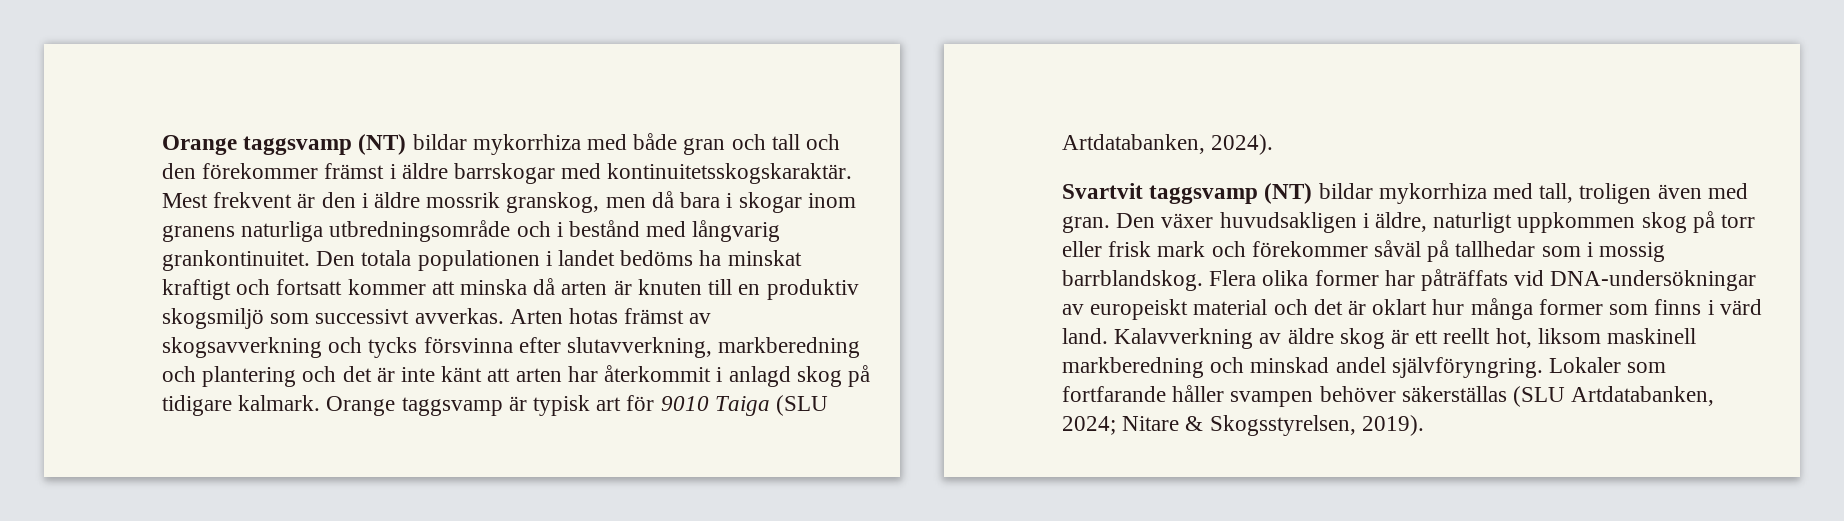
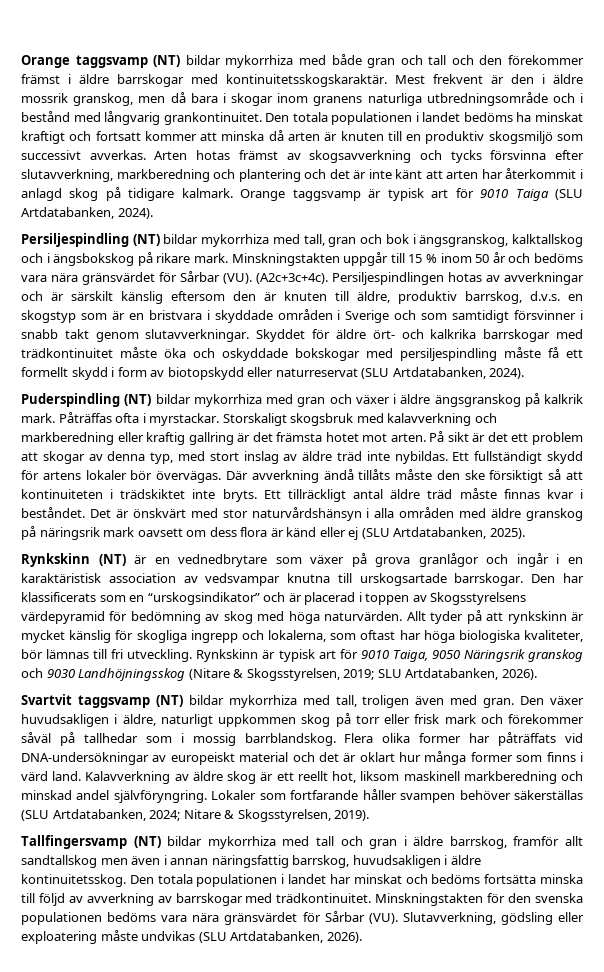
(1274, 144) none -> [21,233,584,247] [21,252,584,266] [21,271,584,285] [21,291,583,304] [21,309,584,323] [21,329,583,342] [21,347,583,361] [21,367,525,380] [21,393,583,407] [21,412,497,426] [21,431,584,445] [21,451,583,464] [21,469,583,483] [21,488,583,502] [21,507,584,521] [21,526,525,540] [21,553,584,567] [21,573,584,586] [21,592,527,605] [21,610,584,624] [21,630,584,643] [21,649,583,662] [21,668,537,681] // Persiljespindling (NT) bildar mykorrhiza med tall, gran och bok i ängsgranskog, kalktallskog och i ängsbokskog på rikare mark. Minskningstakten uppgår till 15 % inom 50 år och bedöms vara nära gränsvärdet för Sårbar (VU). (A2c+3c+4c). Persiljespindlingen hotas av avverkningar och är särskilt känslig eftersom den är knuten till äldre, produktiv barrskog, d.v.s. en skogstyp som är en bristvara i skyddade områden i Sverige och som samtidigt försvinner i snabb takt genom slutavverkningar. Skyddet för äldre ört- och kalkrika barrskogar med trädkontinuitet måste öka och oskyddade bokskogar med persiljespindling måste få ett formellt skydd i form av biotopskydd eller naturreservat (SLU Artdatabanken, 2024). // Puderspindling (NT) bildar mykorrhiza med gran och växer i äldre ängsgranskog på kalkrik mark. Påträffas ofta i myrstackar. Storskaligt skogsbruk med kalavverkning och markberedning eller kraftig gallring är det främsta hotet mot arten. På sikt är det ett problem att skogar av denna typ, med stort inslag av äldre träd inte nybildas. Ett fullständigt skydd för artens lokaler bör övervägas. Där avverkning ändå tillåts måste den ske försiktigt så att kontinuiteten i trädskiktet inte bryts. Ett tillräckligt antal äldre träd måste finnas kvar i beståndet. Det är önskvärt med stor naturvårdshänsyn i alla områden med äldre granskog på näringsrik mark oavsett om dess flora är känd eller ej (SLU Artdatabanken, 2025). // Rynkskinn (NT) är en vednedbrytare som växer på grova granlågor och ingår i en karaktäristisk association av vedsvampar knutna till urskogsartade barrskogar. Den har klassificerats som en “urskogsindikator” och är placerad i toppen av Skogsstyrelsens värdepyramid för bedömning av skog med höga naturvärden. Allt tyder på att rynkskinn är mycket känslig för skogliga ingrepp och lokalerna, som oftast har höga biologiska kvaliteter, bör lämnas till fri utveckling. Rynkskinn är typisk art för 9010 Taiga, 9050 Näringsrik granskog och 9030 Landhöjningsskog (Nitare & Skogsstyrelsen, 2019; SLU Artdatabanken, 2026).
(1424, 425) none -> [21,835,583,849] [21,855,481,868] [21,874,583,887] [21,893,584,906] [21,911,585,925] [21,930,362,944] // Tallfingersvamp (NT) bildar mykorrhiza med tall och gran i äldre barrskog, framför allt sandtallskog men även i annan näringsfattig barrskog, huvudsakligen i äldre kontinuitetsskog. Den totala populationen i landet har minskat och bedöms fortsätta minska till följd av avverkning av barrskogar med trädkontinuitet. Minskningstakten för den svenska populationen bedöms vara nära gränsvärdet för Sårbar (VU). Slutavverkning, gödsling eller exploatering måste undvikas (SLU Artdatabanken, 2026).

